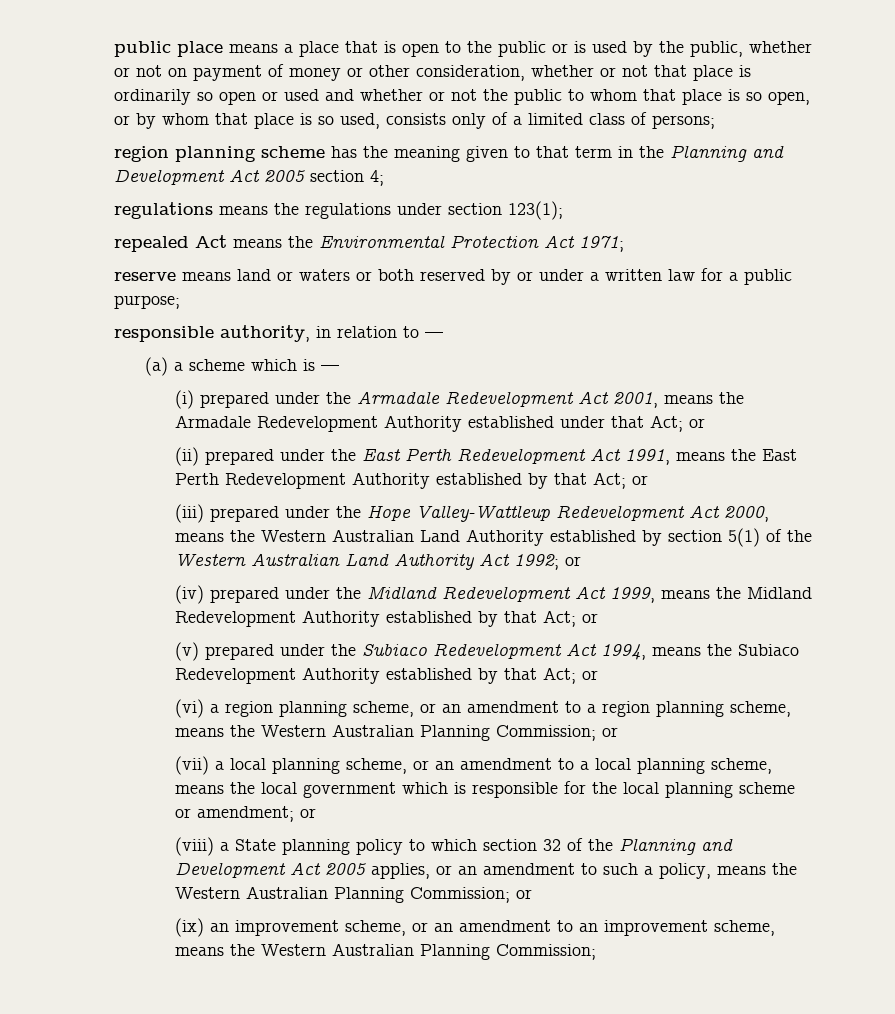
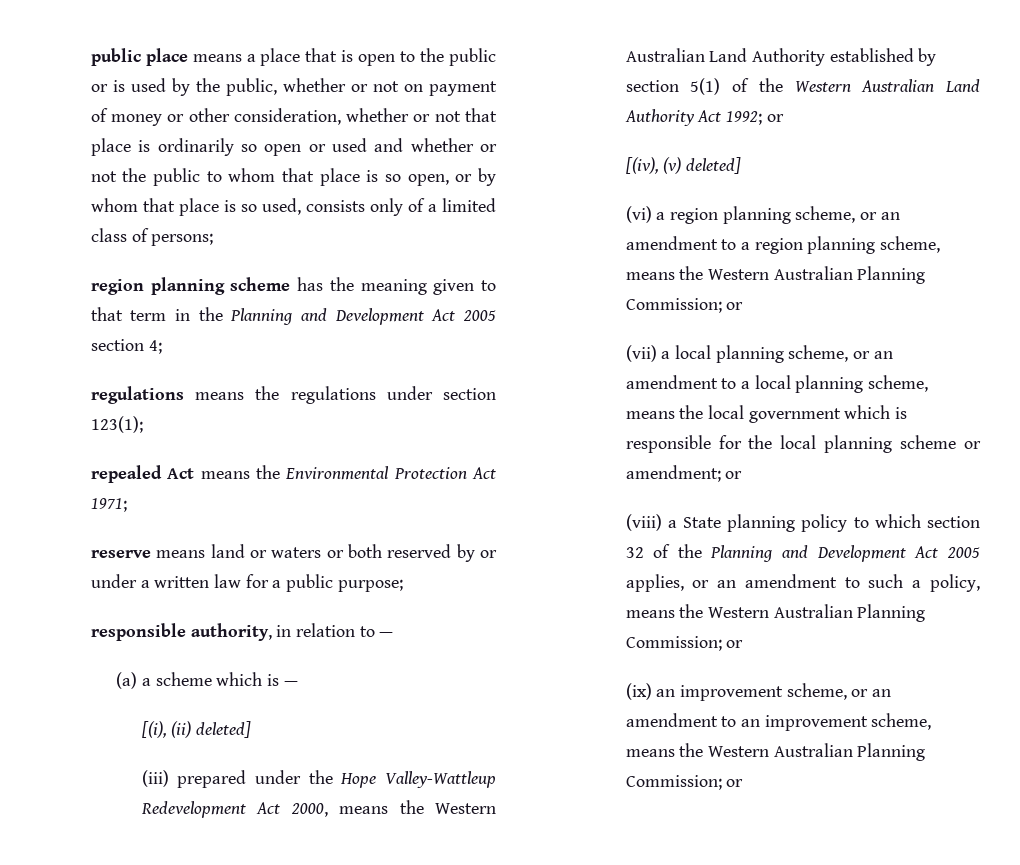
[175,390,745,409] [175,415,706,432] [175,447,798,466] [175,472,649,489] (i) prepared under the Armadale Redevelopment Act 2001, means the Armadale Redevelopment Authority established under that Act; or // (ii) prepared under the East Perth Redevelopment Act 1991, means the East Perth Redevelopment Authority established by that Act; or -> [141,721,252,738] [(i), (ii) deleted]
[175,585,813,604] [175,610,599,627] [175,642,800,661] [175,667,599,684] (iv) prepared under the Midland Redevelopment Act 1999, means the Midland Redevelopment Authority established by that Act; or // (v) prepared under the Subiaco Redevelopment Act 1994, means the Subiaco Redevelopment Authority established by that Act; or -> [625,157,742,174] [(iv), (v) deleted]
(597, 952) none -> [726,779,744,787] or

